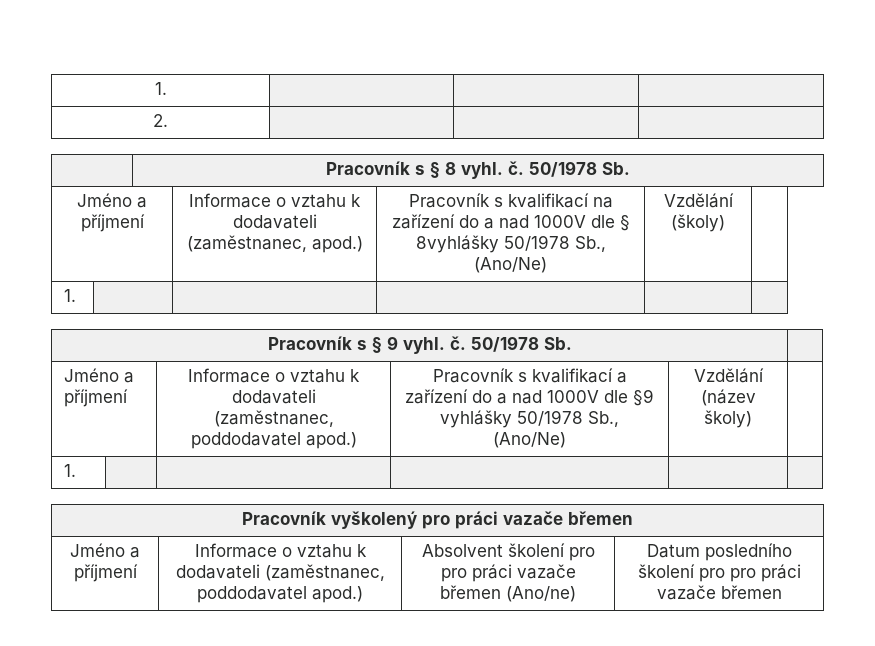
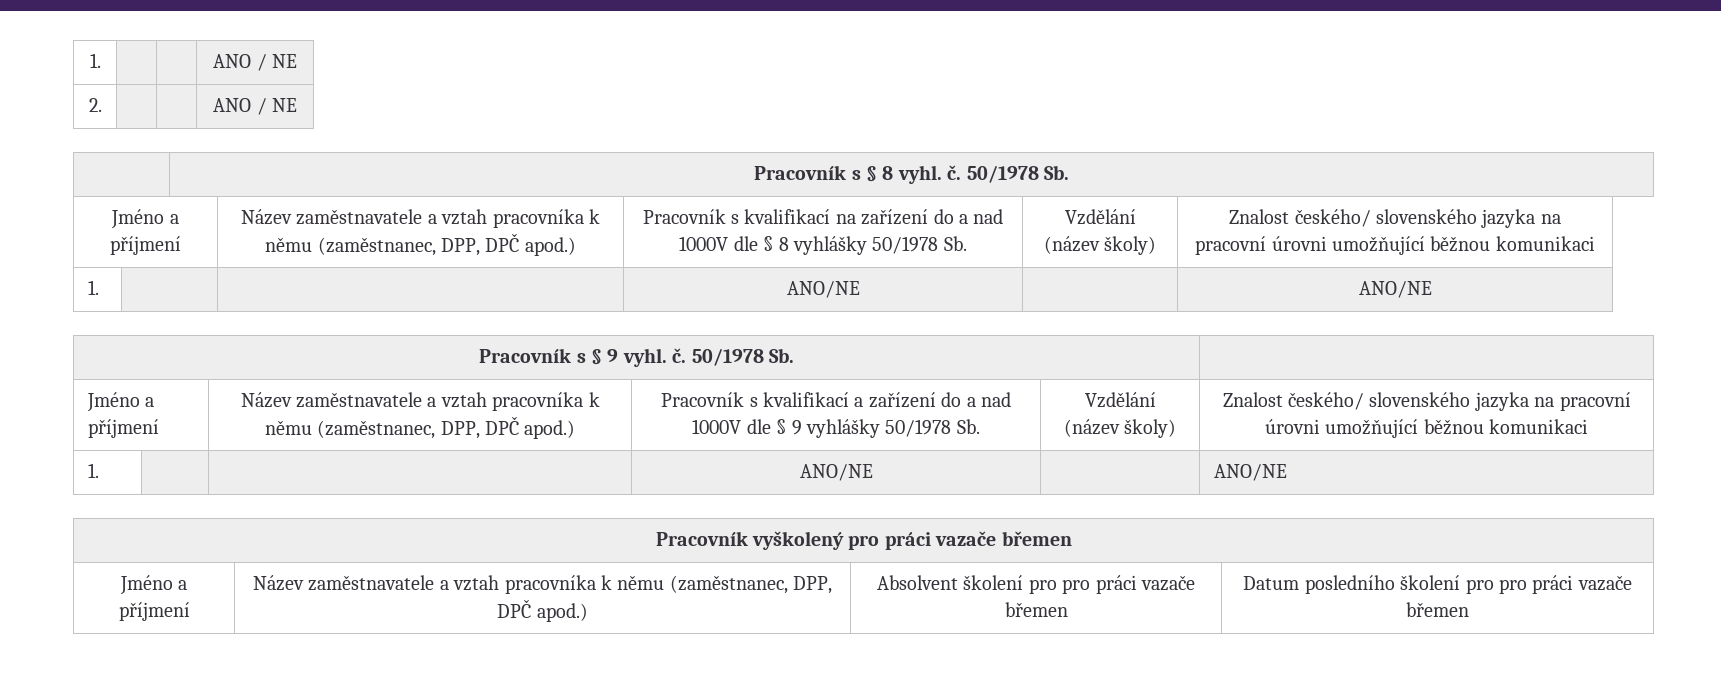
[154,82,167,95] [153,114,168,127] 1. | | | // 2. | | | -> [89,53,101,68] [213,54,297,71] [88,98,102,112] [213,98,297,115] 1. | | | ANO / NE // 2. | | | ANO / NE
[189,193,361,208] [232,214,317,229] [186,235,307,252] Informace o vztahu k dodavateli (zaměstnanec, -> [241,209,600,228] [265,233,520,256] Název zaměstnavatele a vztah pracovníka k němu (zaměstnanec, DPP, DPČ
[415,235,606,253] [474,257,547,273] [663,193,734,208] [671,214,725,232] [64,289,77,302] 8vyhlášky 50/1978 Sb., (Ano/Ne) | Vzdělání (školy) | // 1. | | | | | -> [778,236,967,255] [1064,209,1136,225] [1043,236,1157,255] [1229,209,1561,228] [1195,236,1595,255] [87,280,99,295] [786,281,860,298] [1358,281,1432,298] 8 vyhlášky 50/1978 Sb. | Vzdělání (název školy) | Znalost českého/ slovenského jazyka na pracovní úrovni umožňující běžnou komunikaci // 1. | | | ANO/NE | | ANO/NE
[188,368,360,383] [231,389,316,404] [213,410,334,427] [190,432,301,449] Informace o vztahu k dodavateli (zaměstnanec, poddodavatel -> [240,392,600,411] [264,416,519,439] Název zaměstnavatele a vztah pracovníka k němu (zaměstnanec, DPP, DPČ
[633,389,654,406] [440,410,619,428] [493,432,566,448] [693,368,764,383] [700,389,756,406] [704,410,752,428] [64,464,77,477] §9 vyhlášky 50/1978 Sb., (Ano/Ne) | Vzdělání (název školy) | // 1. | | | | | -> [776,419,980,438] [1084,392,1156,408] [1063,419,1177,438] [1222,392,1631,411] [1264,419,1589,438] [87,463,99,478] [799,464,873,481] [1213,464,1287,481] § 9 vyhlášky 50/1978 Sb. | Vzdělání (název školy) | Znalost českého/ slovenského jazyka na pracovní úrovni umožňující běžnou komunikaci // 1. | | | ANO/NE | | ANO/NE
[194,543,367,558] [175,564,385,581] [197,586,307,603] Informace o vztahu k dodavateli (zaměstnanec, poddodavatel -> [252,575,833,594] [497,599,532,618] Název zaměstnavatele a vztah pracovníka k němu (zaměstnanec, DPP, DPČ
[506,586,576,602] (Ano/ne) -> (1068, 609) none

